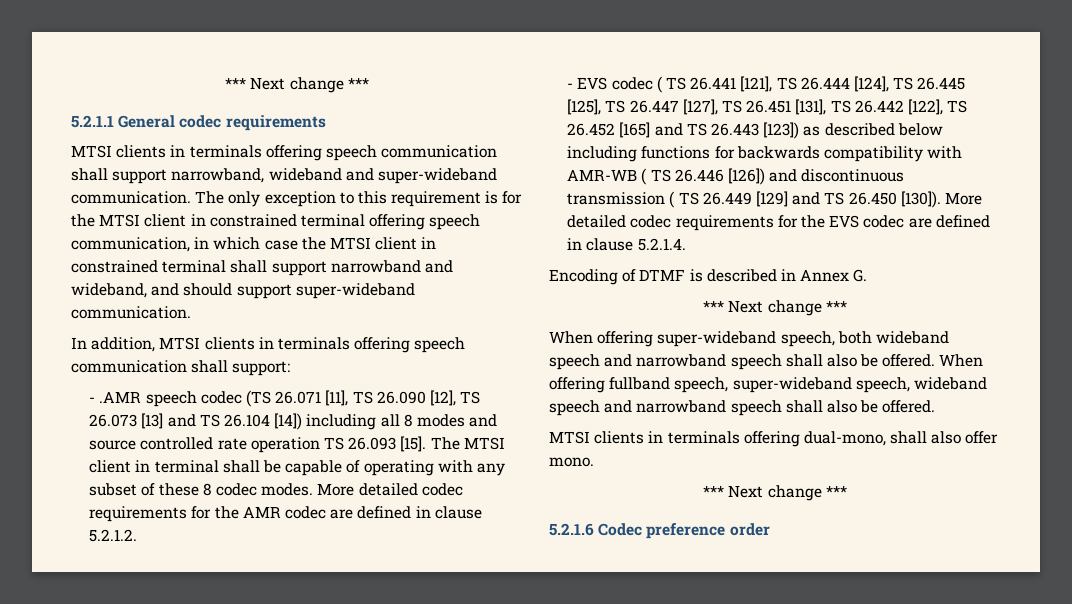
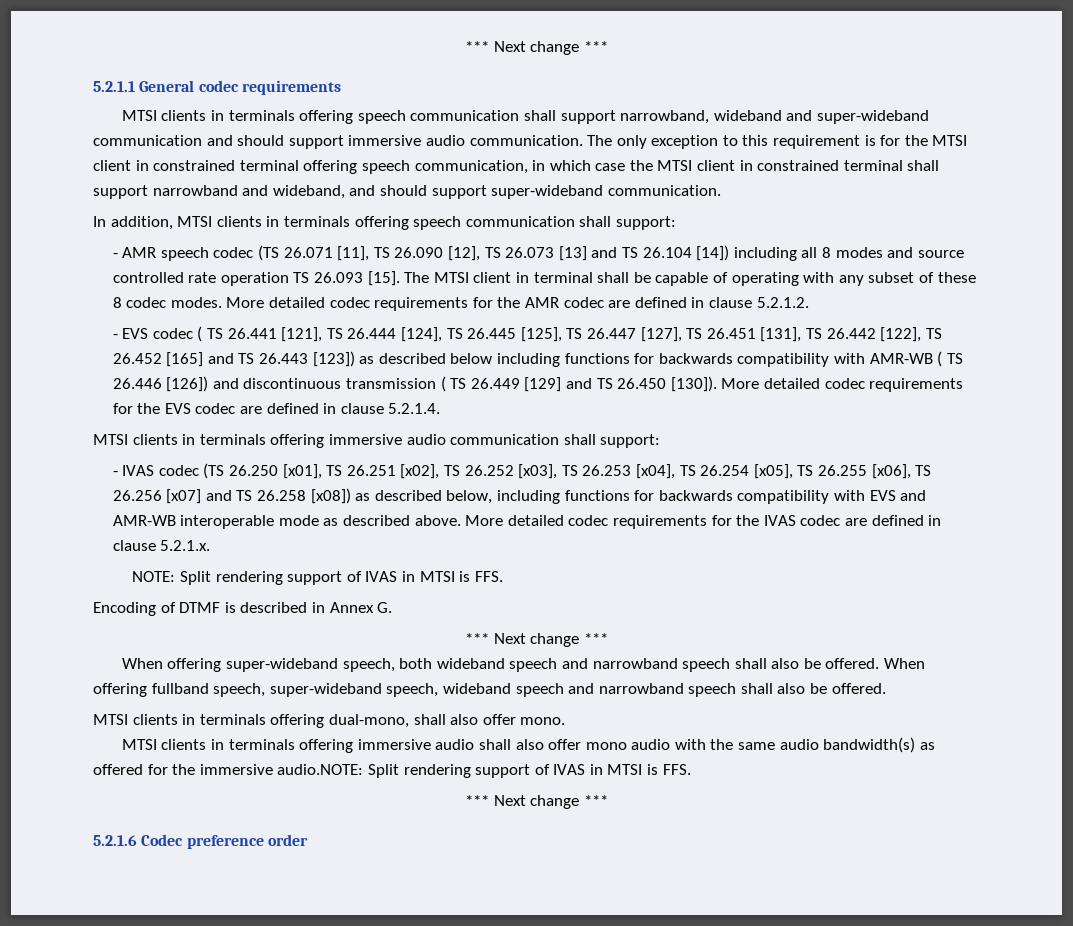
(497, 176) none -> [93,135,465,149] communication and should support immersive audio
[99,391,142,403] .AMR -> [122,247,157,258] AMR
(686, 244) none -> [93,434,661,448] [112,463,932,479] [112,488,927,504] [112,515,942,529] [112,540,211,551] [132,571,503,585] // MTSI clients in terminals offering immersive audio communication shall support: // - IVAS codec (TS 26.250 [x01], TS 26.251 [x02], TS 26.252 [x03], TS 26.253 [x04], TS 26.254 [x05], TS 26.255 [x06], TS 26.256 [x07] and TS 26.258 [x08]) as described below, including functions for backwards compatibility with EVS and AMR-WB interoperable mode as described above. More detailed codec requirements for the IVAS codec are defined in clause 5.2.1.x. // NOTE: Split rendering support of IVAS in MTSI is FFS.
(594, 462) none -> [121,737,935,753] [93,764,691,778] // MTSI clients in terminals offering immersive audio shall also offer mono audio with the same audio bandwidth(s) as offered for the immersive audio.NOTE: Split rendering support of IVAS in MTSI is FFS.

